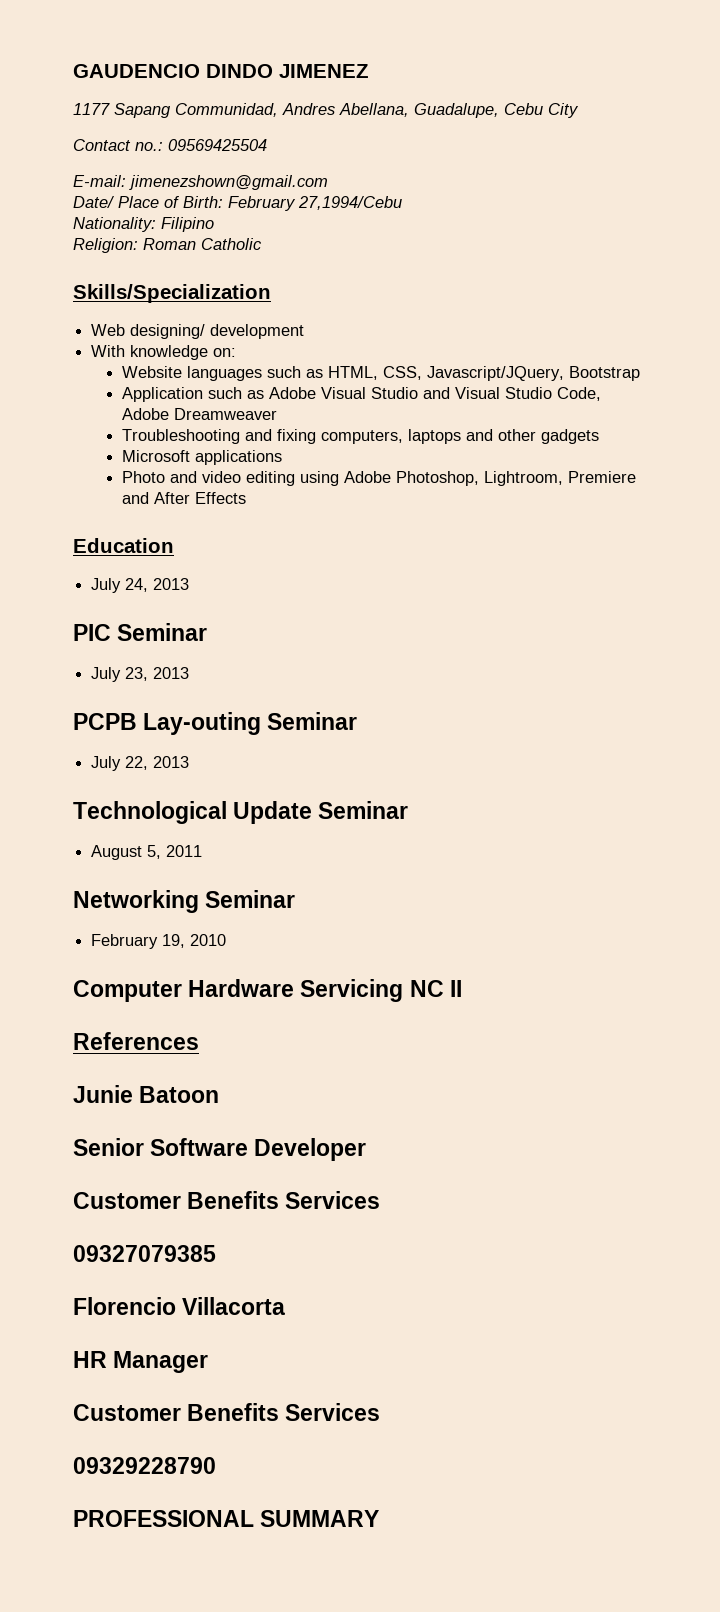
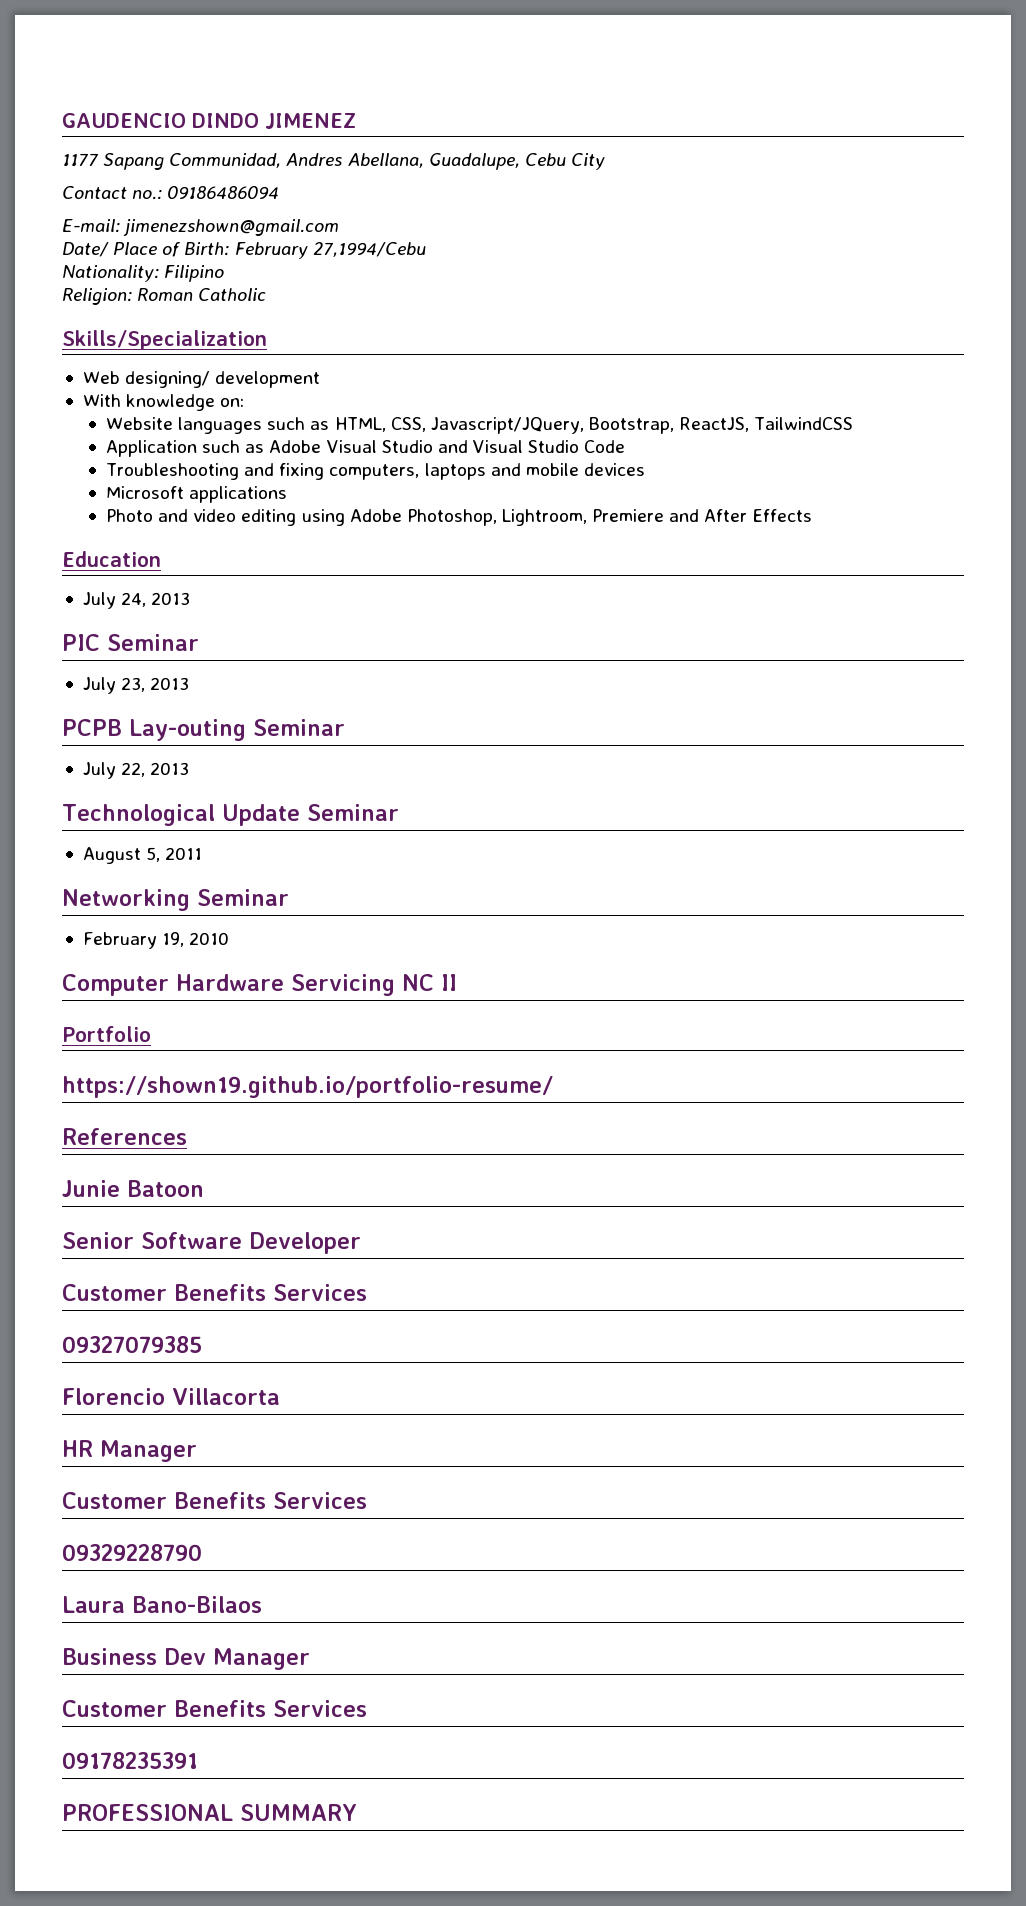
[168,139,267,151] 09569425504 -> [167,186,280,199] 09186486094
[568,366,640,381] Bootstrap -> [588,417,854,434] Bootstrap, ReactJS, TailwindCSS
[556,387,601,401] [121,408,277,420] Code, Adobe Dreamweaver -> [584,440,626,453] Code
[497,429,599,444] other gadgets -> [525,463,645,476] mobile devices
(462, 988) none -> [62,1026,151,1042] [62,1076,553,1098] // Portfolio // https://shown19.github.io/portfolio-resume/
(216, 1465) none -> [62,1596,262,1613] [62,1648,310,1670] [62,1700,367,1717] [62,1752,198,1769] // Laura Bano-Bilaos // Business Dev Manager // Customer Benefits Services // 09178235391

